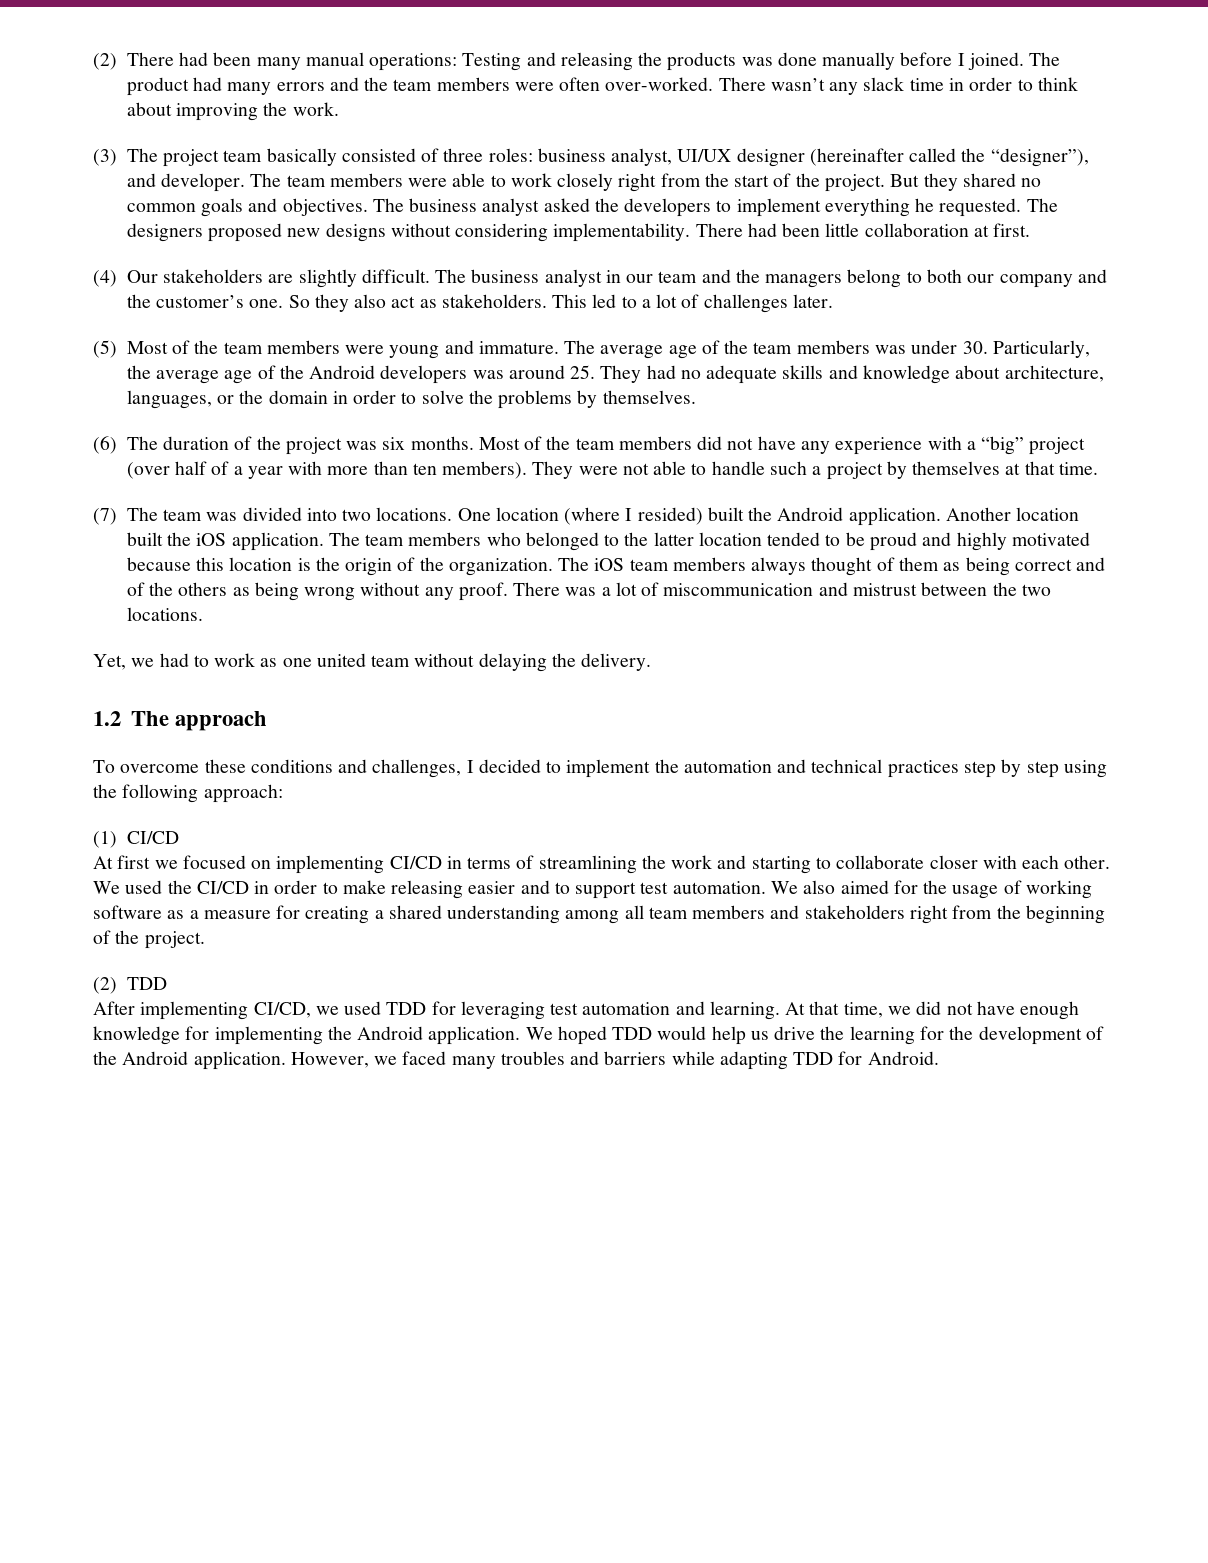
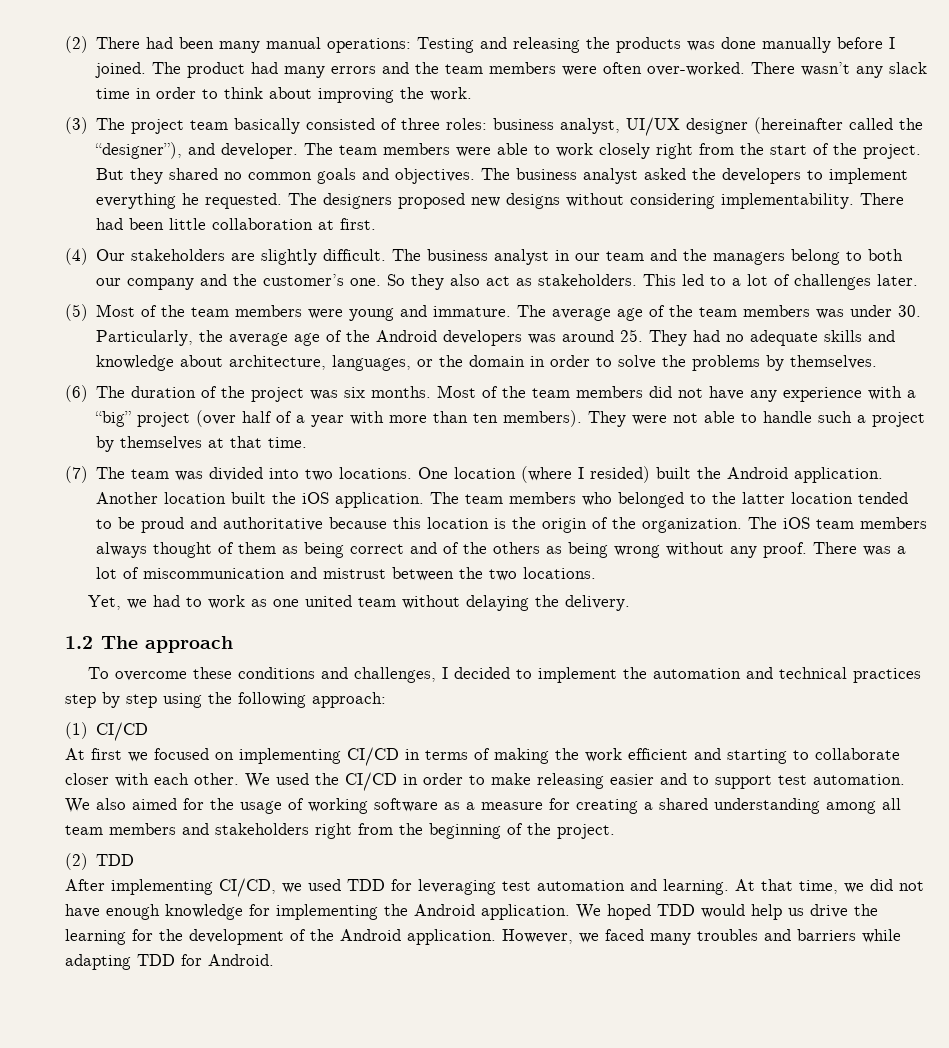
[956,532,1090,551] highly motivated -> [223,517,324,531] authoritative
[538,855,637,874] streamlining -> [494,748,549,764] making
(713, 862) none -> [628,748,688,760] efficient

